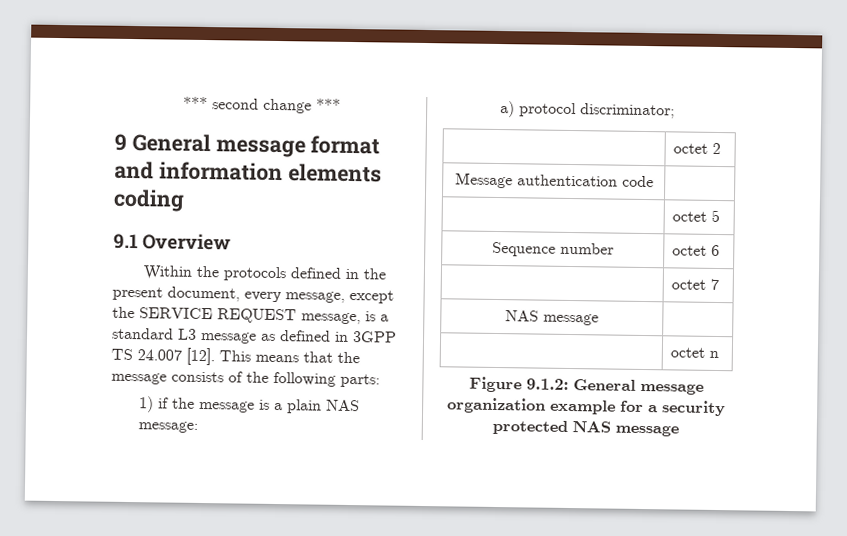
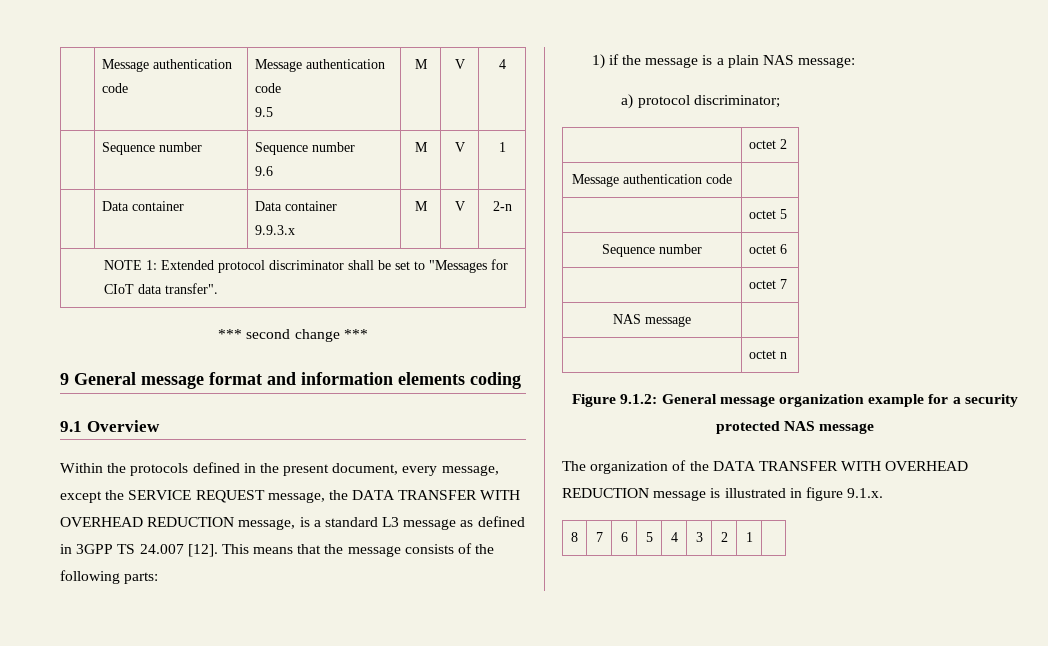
(183, 103) none -> [102,59,233,72] [102,83,129,93] [255,59,386,72] [255,83,282,93] [255,107,274,117] [414,59,428,69] [454,59,465,69] [498,59,506,69] [102,142,203,155] [255,142,356,155] [255,166,274,176] [414,142,428,152] [454,142,465,152] [498,142,506,152] [102,201,185,211] [255,201,338,211] [255,225,296,235] [414,201,428,211] [454,201,465,211] [492,201,512,211] [104,259,509,273] [104,283,219,294] | Message authentication code | Message authentication code // 9.5 | M | V | 4 // | Sequence number | Sequence number // 9.6 | M | V | 1 // | Data container | Data container // 9.9.3.x | M | V | 2-n // NOTE 1: Extended protocol discriminator shall be set to "Messages for CIoT data transfer". //
(361, 318) none -> [328,490,521,500] [60,517,296,530] the DATA TRANSFER WITH OVERHEAD REDUCTION message,
(679, 430) none -> [562,460,969,474] [562,487,884,501] [571,532,578,542] [595,532,603,542] [620,532,628,542] [645,532,653,542] [670,532,678,542] [695,532,703,542] [720,532,728,542] [745,532,753,542] // The organization of the DATA TRANSFER WITH OVERHEAD REDUCTION message is illustrated in figure 9.1.x. // 8 | 7 | 6 | 5 | 4 | 3 | 2 | 1 |

